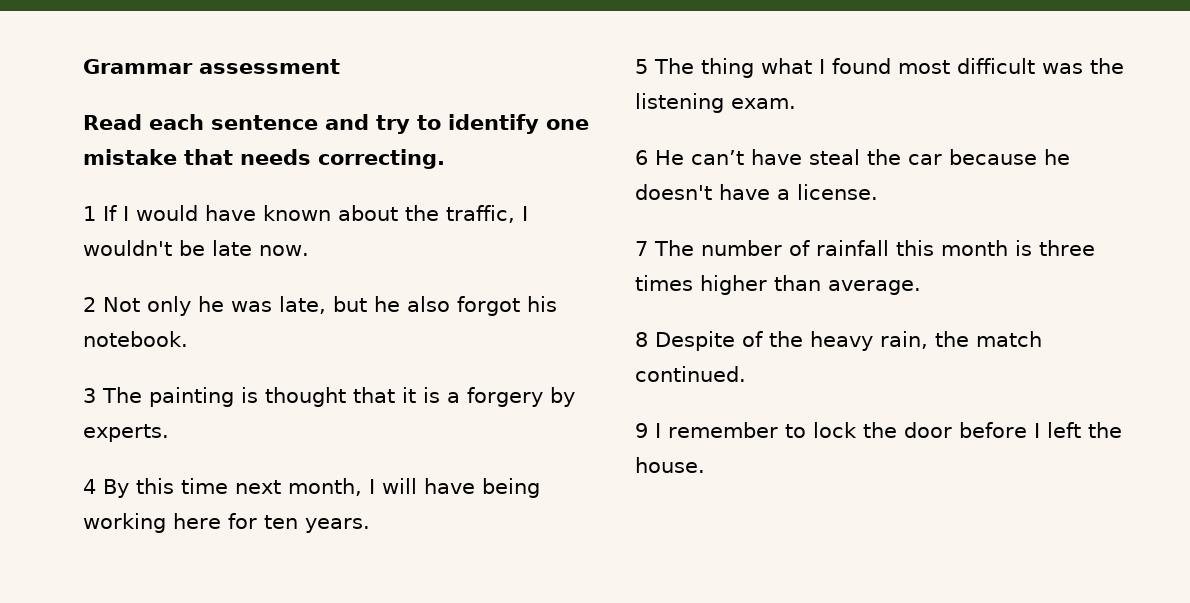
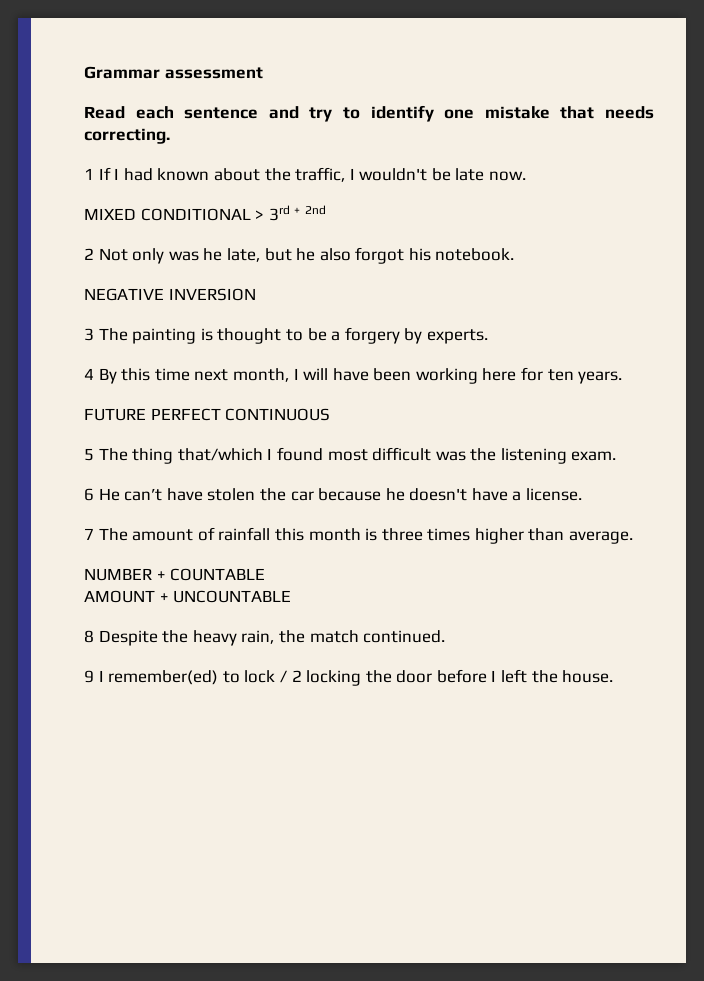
[136,205,256,221] would have -> [123,168,153,181] had
(309, 250) none -> [84,205,326,221] // MIXED CONDITIONAL > 3rd + 2nd
[198,296,272,312] he was -> [168,248,223,261] was he
(188, 339) none -> [84,288,256,301] // NEGATIVE INVERSION
[353,387,440,403] that it is -> [285,328,327,341] to be
[482,478,540,498] being -> [373,368,412,381] been
(370, 525) none -> [84,408,331,421] // FUTURE PERFECT CONTINUOUS
[761,58,812,74] what -> [177,448,263,461] that/which
[809,149,860,165] steal -> [207,488,256,501] stolen
[701,240,782,256] number -> [132,529,194,541] amount
(921, 287) none -> [84,568,266,581] [84,590,292,603] // NUMBER + COUNTABLE // AMOUNT + UNCOUNTABLE
[742,331,763,347] of -> (158, 638) none
[668,422,778,438] remember -> [108,670,219,685] remember(ed)
(857, 430) none -> [279,670,362,686] / 2 locking

